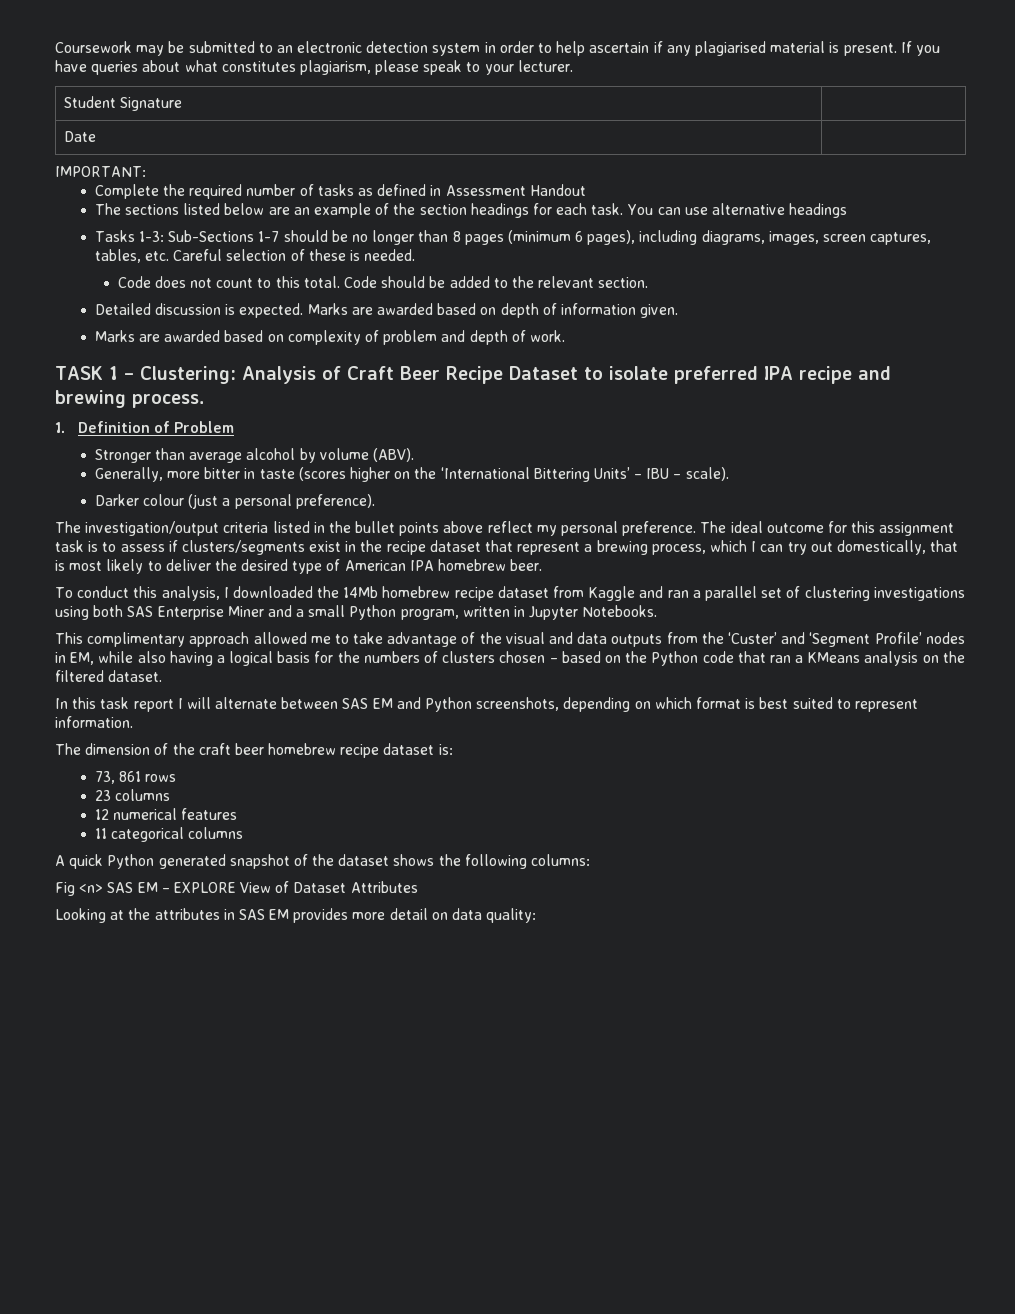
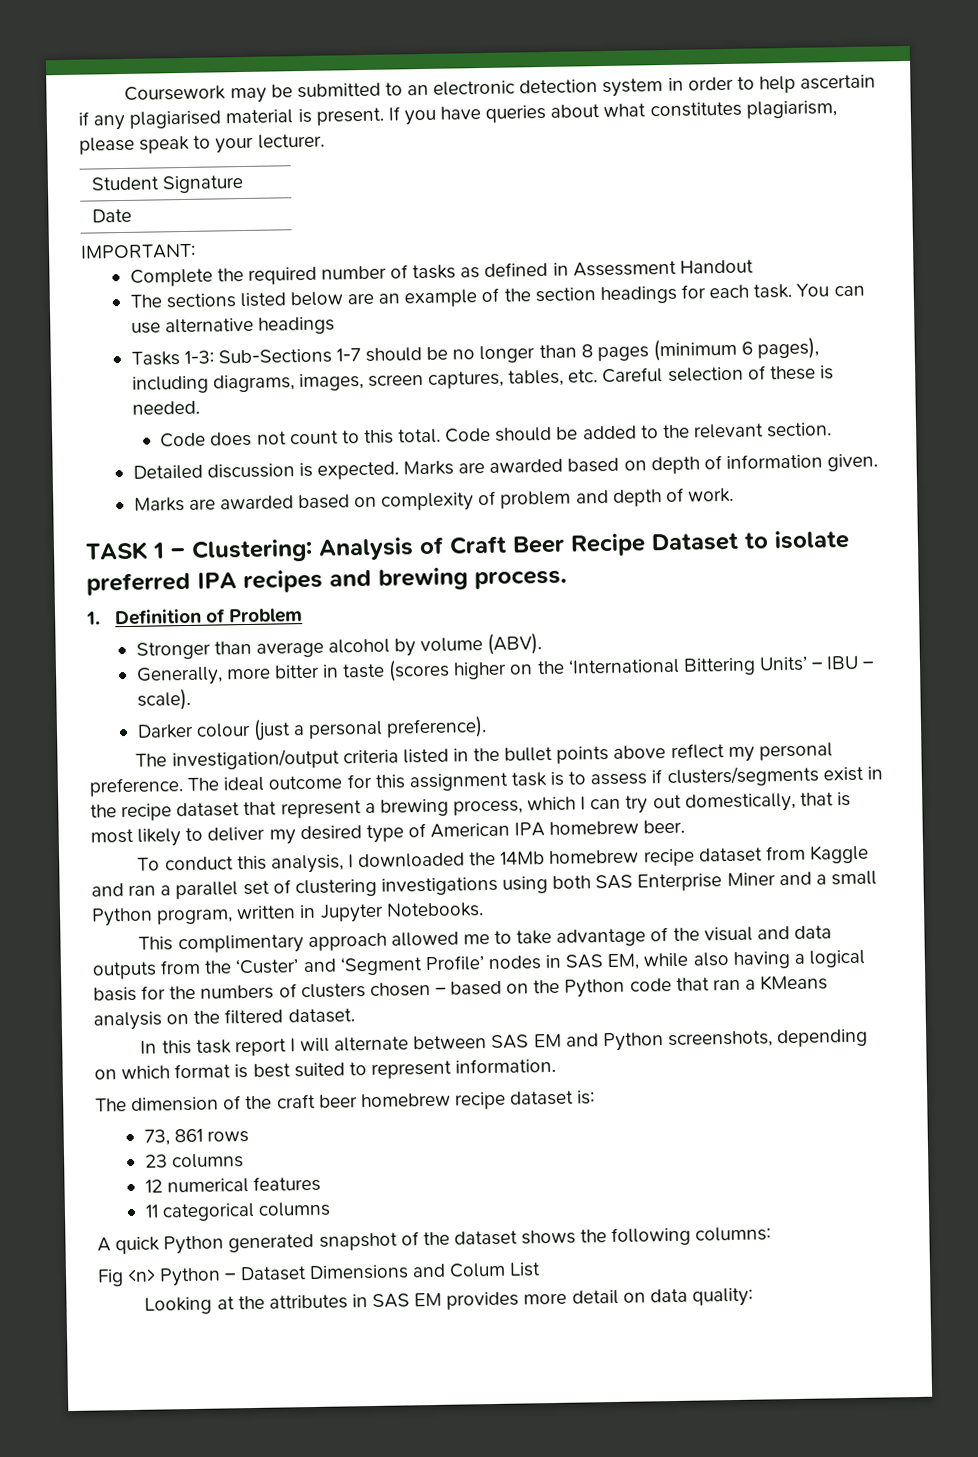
[798,366,852,384] recipe -> [243,569,323,594] recipes
[214,559,237,571] the -> [268,829,296,845] my
(66, 657) none -> [565,954,604,969] SAS
[107,881,418,893] SAS EM – EXPLORE View of Dataset Attributes -> [159,1262,542,1287] Python – Dataset Dimensions and Colum List

